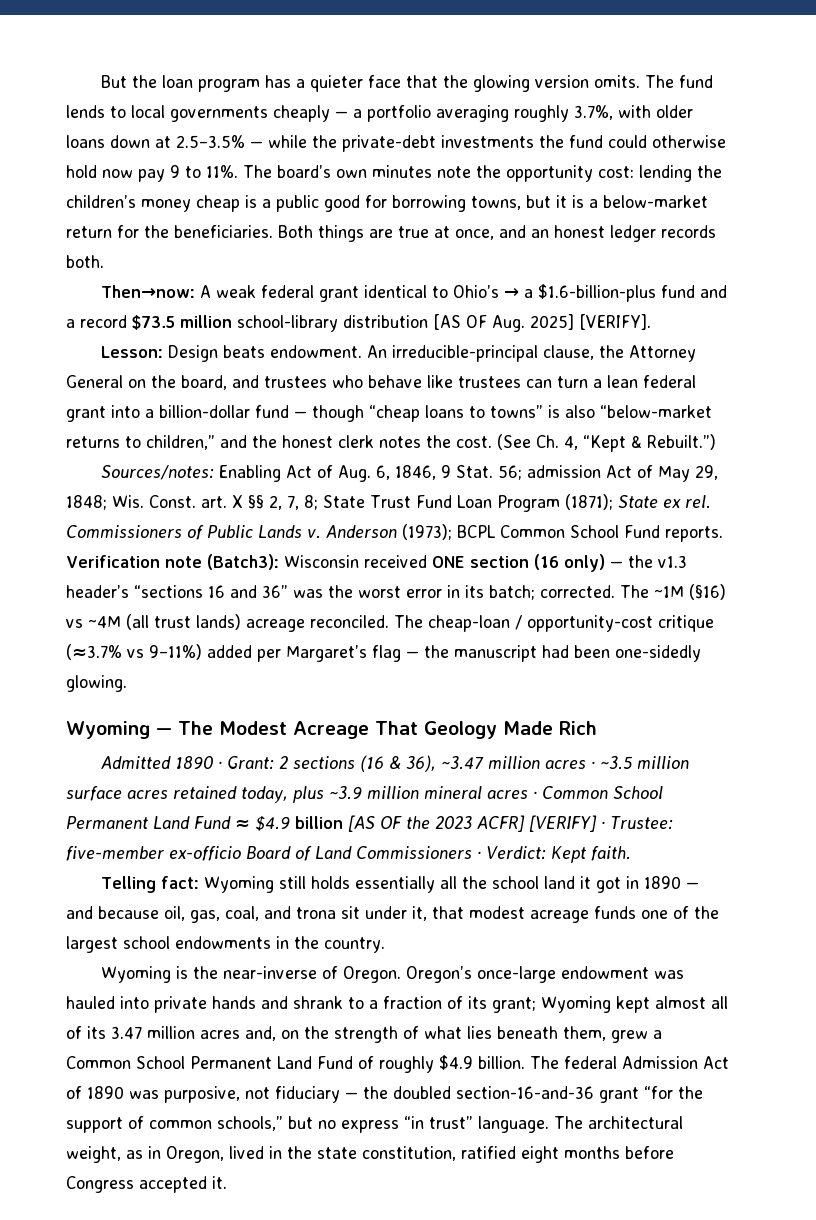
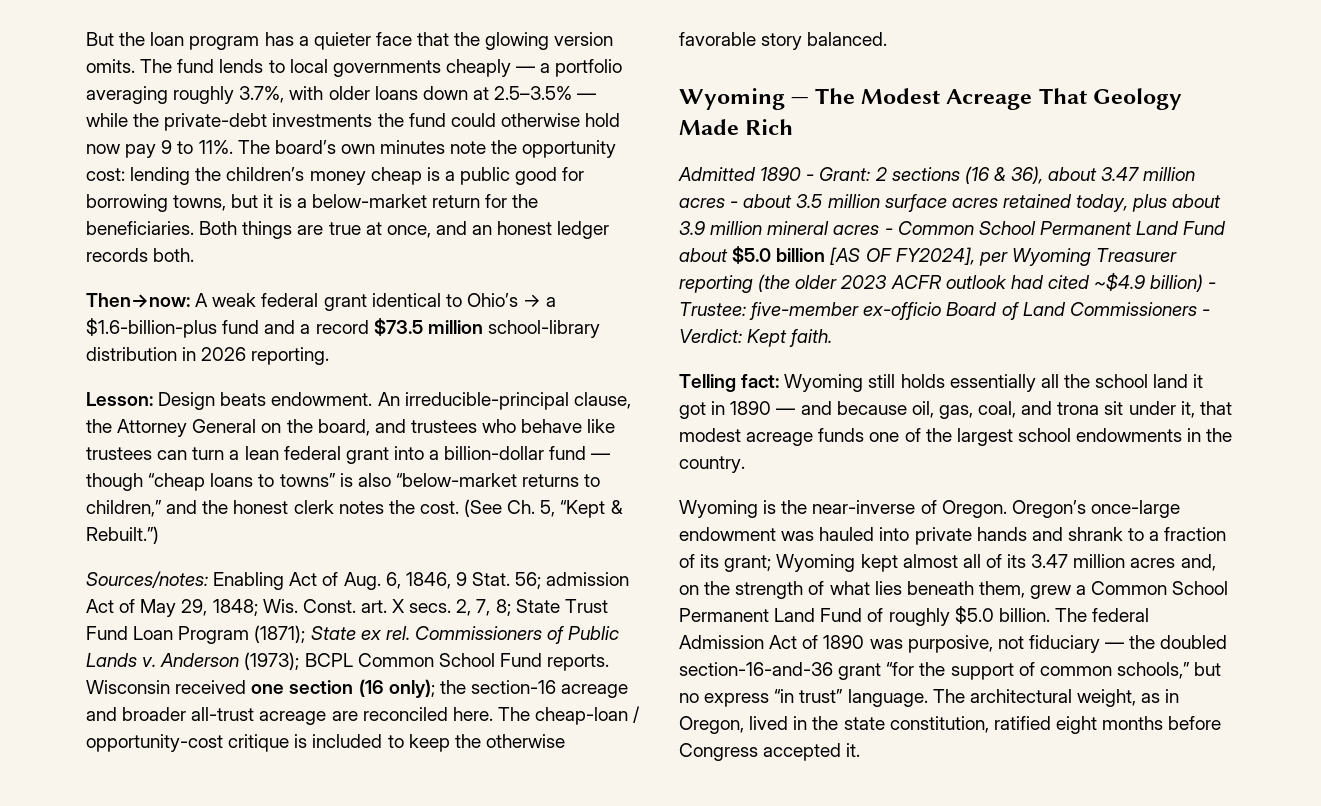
[433,314,651,332] [AS OF Aug. 2025] [VERIFY]. -> [182,347,330,365] in 2026 reporting.
[564,436,578,450] 4, -> [540,500,556,517] 5,
[248,495,264,509] §§ -> [409,603,452,613] secs.
[66,554,279,570] Verification note (Batch3): -> (610, 662) none
[431,556,465,568] ONE -> [251,684,285,694] one
[563,554,687,572] [66,584,726,600] [66,614,389,632] only) — the v1.3 header’s “sections 16 and 36” was the worst error in its batch; corrected. The ~1M (§16) vs ~4M (all trust lands) acreage reconciled. -> [388,679,629,698] [86,707,493,725] only); the section-16 acreage and broader all-trust acreage are reconciled here.
[66,644,701,662] [66,675,127,692] (≈3.7% vs 9–11%) added per Margaret’s flag — the manuscript had been one-sidedly glowing. -> [294,734,565,752] [679,32,888,50] is included to keep the otherwise favorable story balanced.
[218,761,223,769] · -> [806,174,815,181] -
[441,756,634,770] ~3.47 million acres · ~3.5 -> [1048,167,1196,181] [679,194,823,208] about 3.47 million acres - about 3.5
[329,786,362,800] ~3.9 -> [1172,194,1222,208] [679,221,706,235] about 3.9
[533,786,663,799] [66,816,290,831] · Common School Permanent Land Fund ≈ $4.9 -> [884,221,1227,235] [679,246,772,264] - Common School Permanent Land Fund about $5.0
[406,815,605,832] the 2023 ACFR] [VERIFY] · -> [895,247,1178,266] [679,272,1217,293] FY2024], per Wyoming Treasurer reporting (the older 2023 ACFR outlook had cited ~$4.9 billion) -
[477,851,481,859] · -> [1201,309,1210,316] -
[439,1055,473,1070] $4.9 -> [954,606,994,624] $5.0

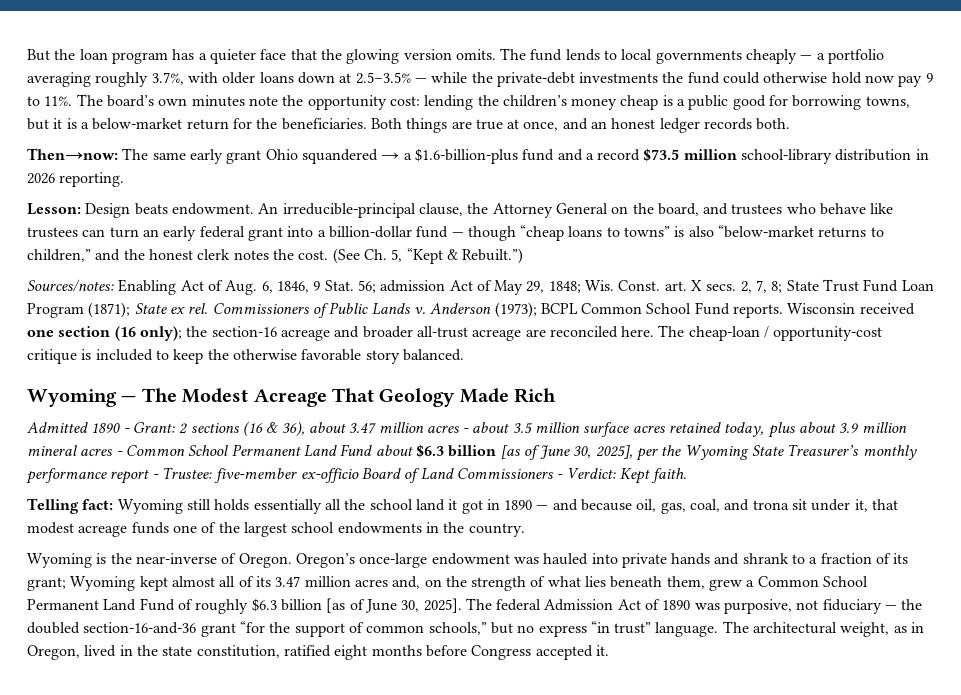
[195,293,518,311] A weak federal grant identical to Ohio’s -> [122,148,378,164] The same early grant Ohio squandered
[229,446,279,460] a lean -> [142,226,197,241] an early
[732,246,1178,266] [679,272,1204,293] $5.0 billion [AS OF FY2024], per Wyoming Treasurer reporting (the older 2023 ACFR outlook had cited ~$4.9 billion) -> [415,444,917,461] [26,468,150,484] $6.3 billion [as of June 30, 2025], per the Wyoming State Treasurer’s monthly performance report
[954,606,1050,624] $5.0 billion. -> [251,598,462,613] $6.3 billion [as of June 30, 2025].

